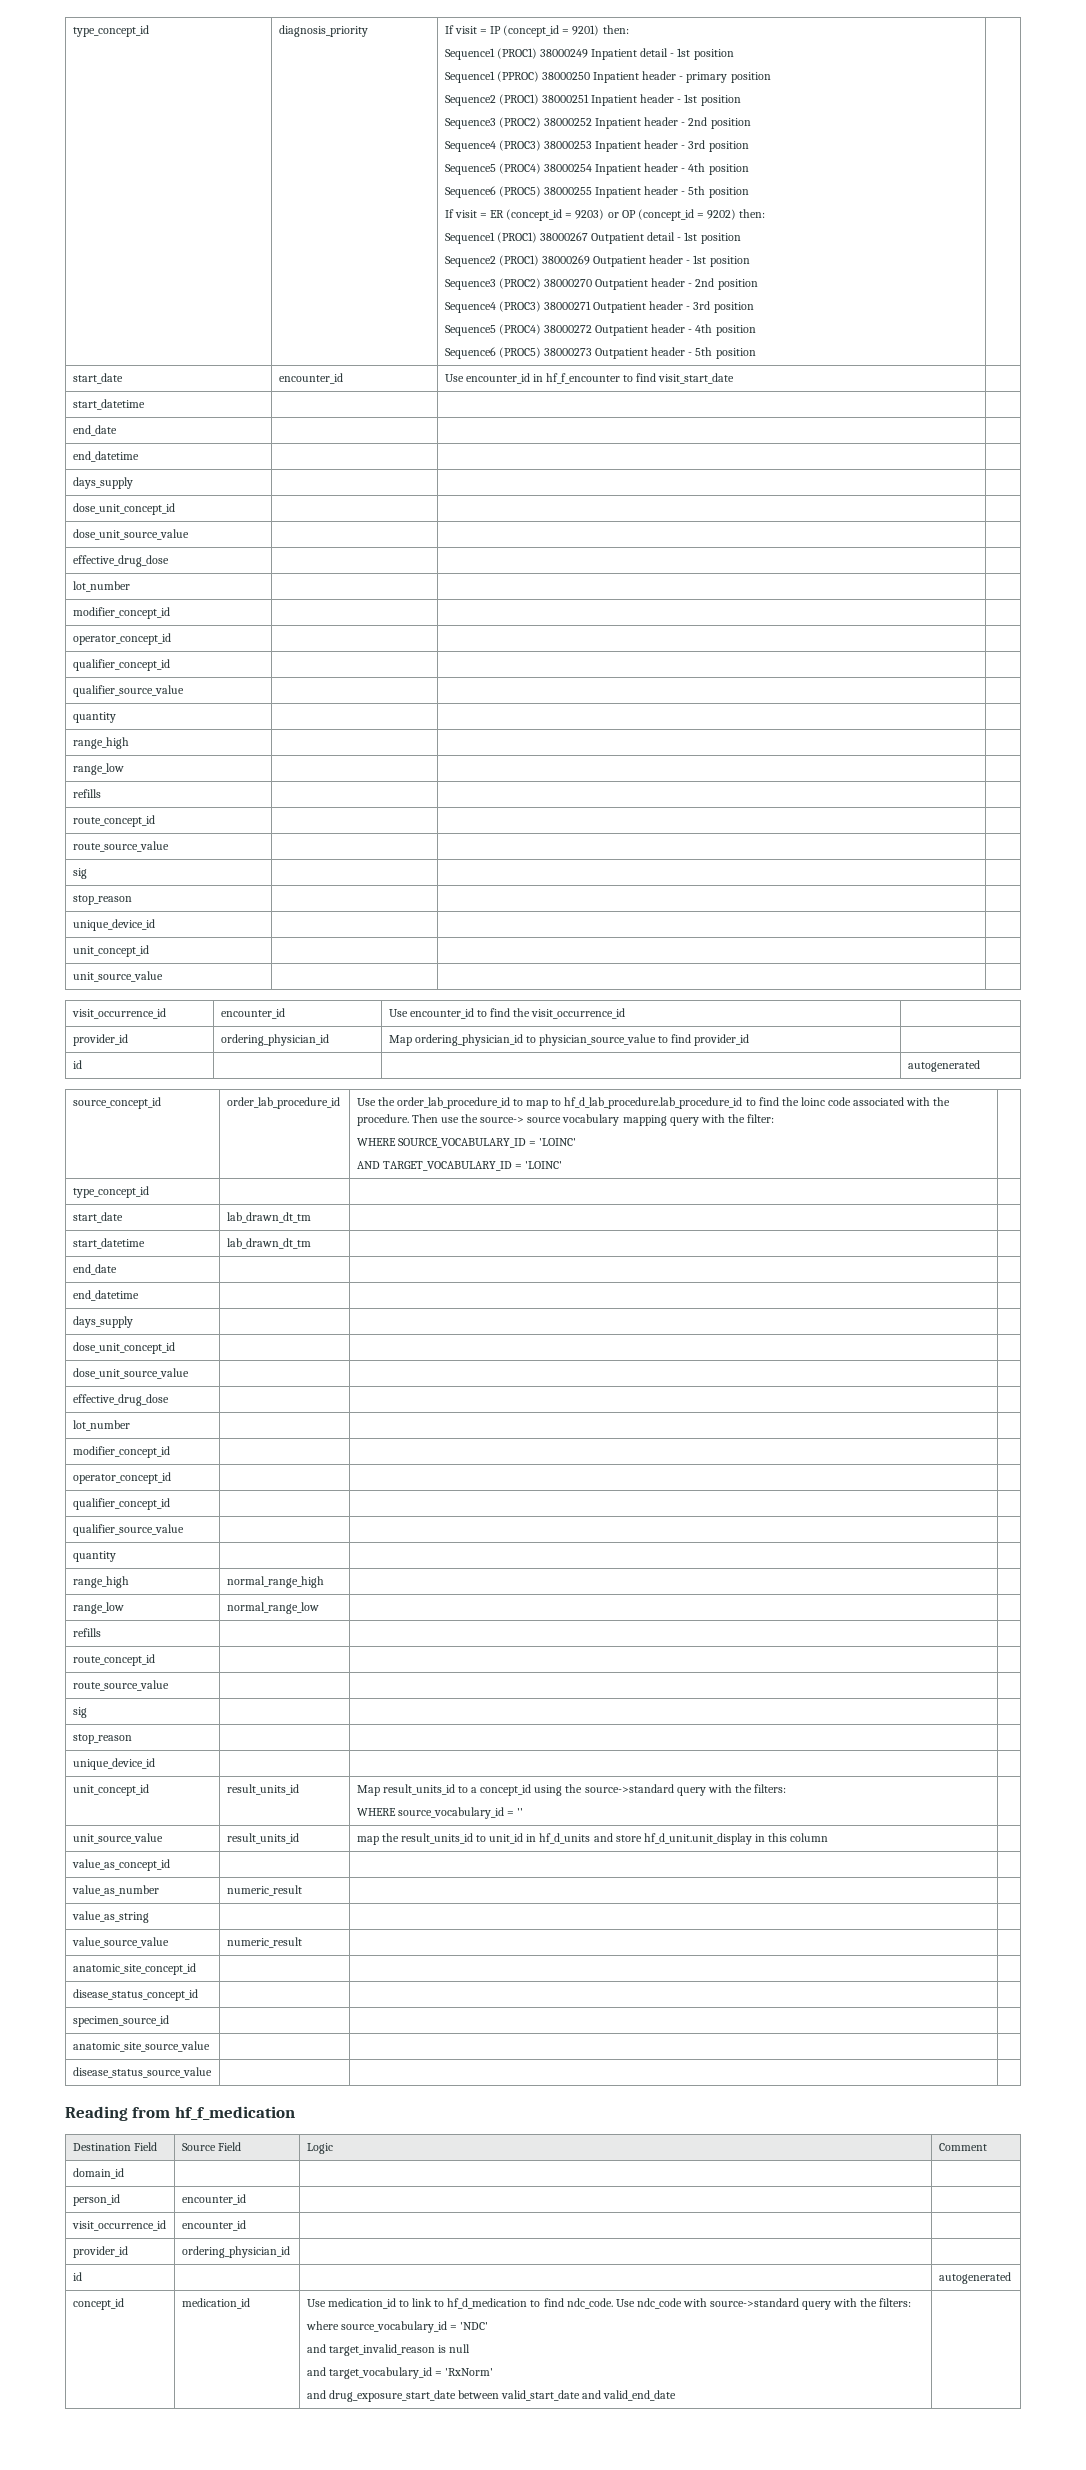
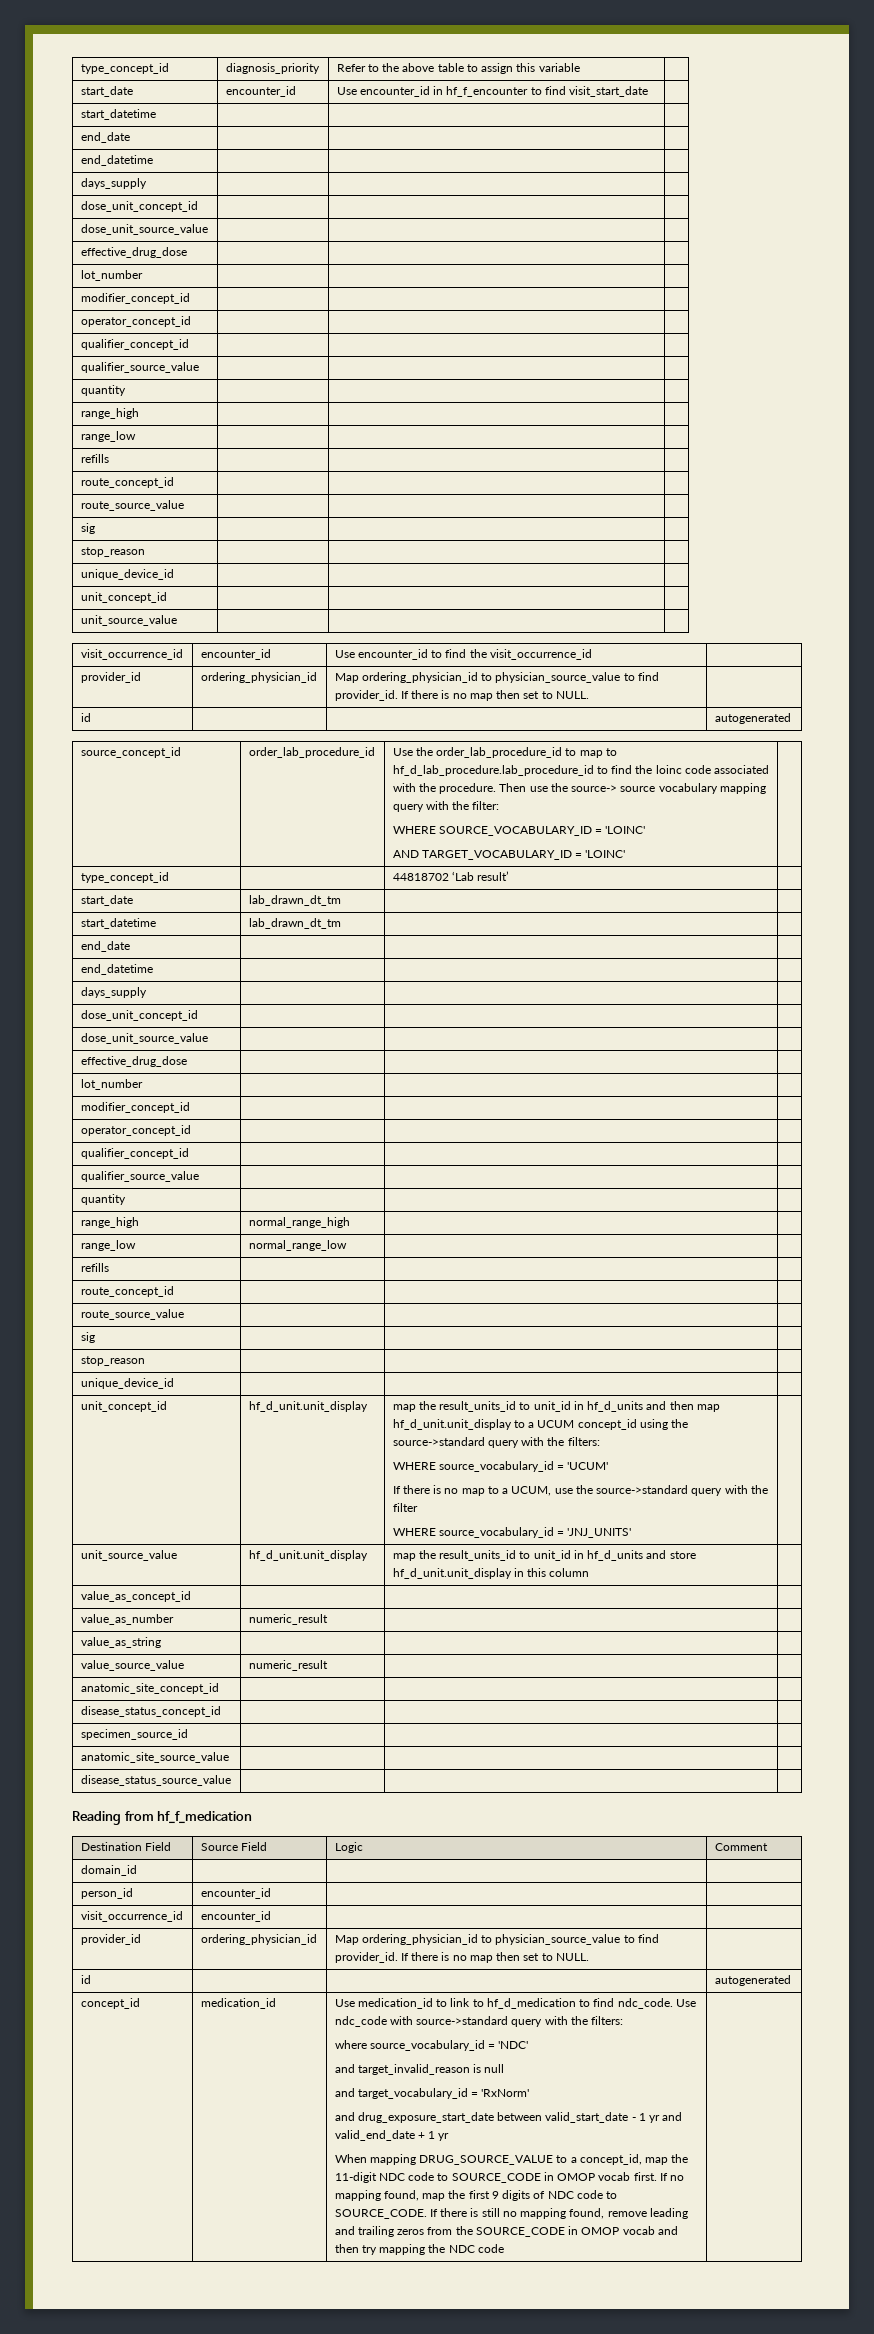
[444,25,629,37] [444,48,734,60] [444,71,771,83] [444,94,741,106] [444,117,751,129] [444,140,749,152] [444,163,749,175] [444,186,749,198] [444,209,766,221] [444,232,741,244] [444,255,750,267] [444,278,758,290] [444,301,754,313] [444,324,756,336] [444,347,756,359] If visit = IP (concept_id = 9201) then: // Sequence1 (PROC1) 38000249 Inpatient detail - 1st position // Sequence1 (PPROC) 38000250 Inpatient header - primary position // Sequence2 (PROC1) 38000251 Inpatient header - 1st position // Sequence3 (PROC2) 38000252 Inpatient header - 2nd position // Sequence4 (PROC3) 38000253 Inpatient header - 3rd position // Sequence5 (PROC4) 38000254 Inpatient header - 4th position // Sequence6 (PROC5) 38000255 Inpatient header - 5th position // If visit = ER (concept_id = 9203) or OP (concept_id = 9202) then: // Sequence1 (PROC1) 38000267 Outpatient detail - 1st position // Sequence2 (PROC1) 38000269 Outpatient header - 1st position // Sequence3 (PROC2) 38000270 Outpatient header - 2nd position // Sequence4 (PROC3) 38000271 Outpatient header - 3rd position // Sequence5 (PROC4) 38000272 Outpatient header - 4th position // Sequence6 (PROC5) 38000273 Outpatient header - 5th position -> [336,63,580,74] Refer to the above table to assign this variable
[694,1034,750,1046] provider_id -> [334,690,589,701] provider_id. If there is no map then set to NULL.
(149, 1192) none -> [392,871,510,881] 44818702 ‘Lab result’
[226,1784,299,1795] [356,1784,478,1796] result_units_id | Map result_units_id to a -> [248,1401,368,1412] [392,1401,720,1412] [392,1419,575,1430] hf_d_unit.unit_display | map the result_units_id to unit_id in hf_d_units and then map hf_d_unit.unit_display to a UCUM
[517,1808,524,1816] [72,1833,163,1844] [226,1833,299,1844] '' | // unit_source_value | result_units_id -> [567,1462,609,1470] [392,1485,768,1496] [392,1503,418,1512] [392,1527,632,1538] [80,1550,177,1561] [248,1550,368,1561] 'UCUM' // If there is no map to a UCUM, use the source->standard query with the filter // WHERE source_vocabulary_id = 'JNJ_UNITS' | // unit_source_value | hf_d_unit.unit_display
(290, 2252) none -> [334,1934,659,1945] [334,1952,589,1963] Map ordering_physician_id to physician_source_value to find provider_id. If there is no map then set to NULL.
(581, 2395) none -> [631,2113,661,2123] - 1 yr
(677, 2395) none -> [417,2131,450,2141] [334,2154,689,2165] [334,2172,685,2183] [334,2190,618,2201] [334,2208,688,2219] [334,2226,678,2237] [334,2244,504,2255] + 1 yr // When mapping DRUG_SOURCE_VALUE to a concept_id, map the 11-digit NDC code to SOURCE_CODE in OMOP vocab first. If no mapping found, map the first 9 digits of NDC code to SOURCE_CODE. If there is still no mapping found, remove leading and trailing zeros from the SOURCE_CODE in OMOP vocab and then try mapping the NDC code

